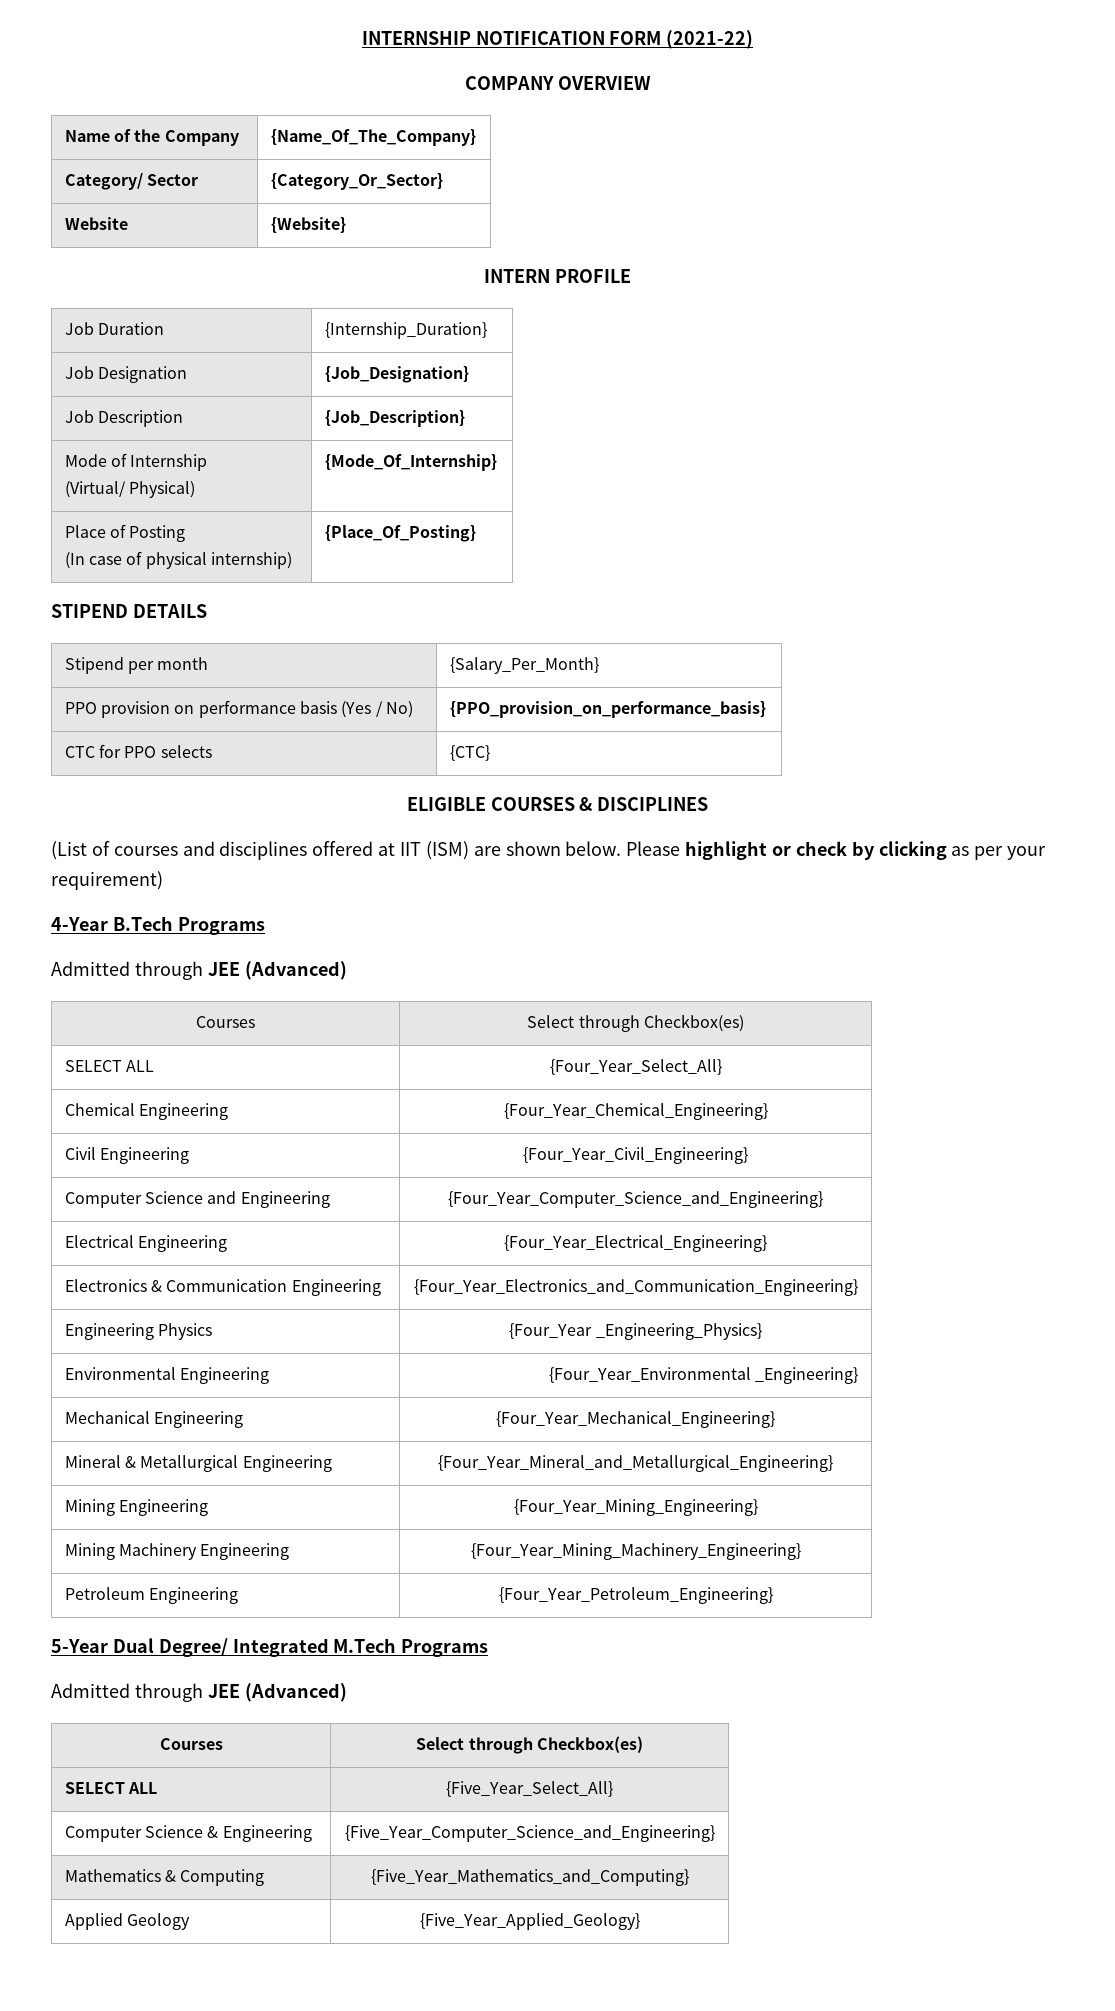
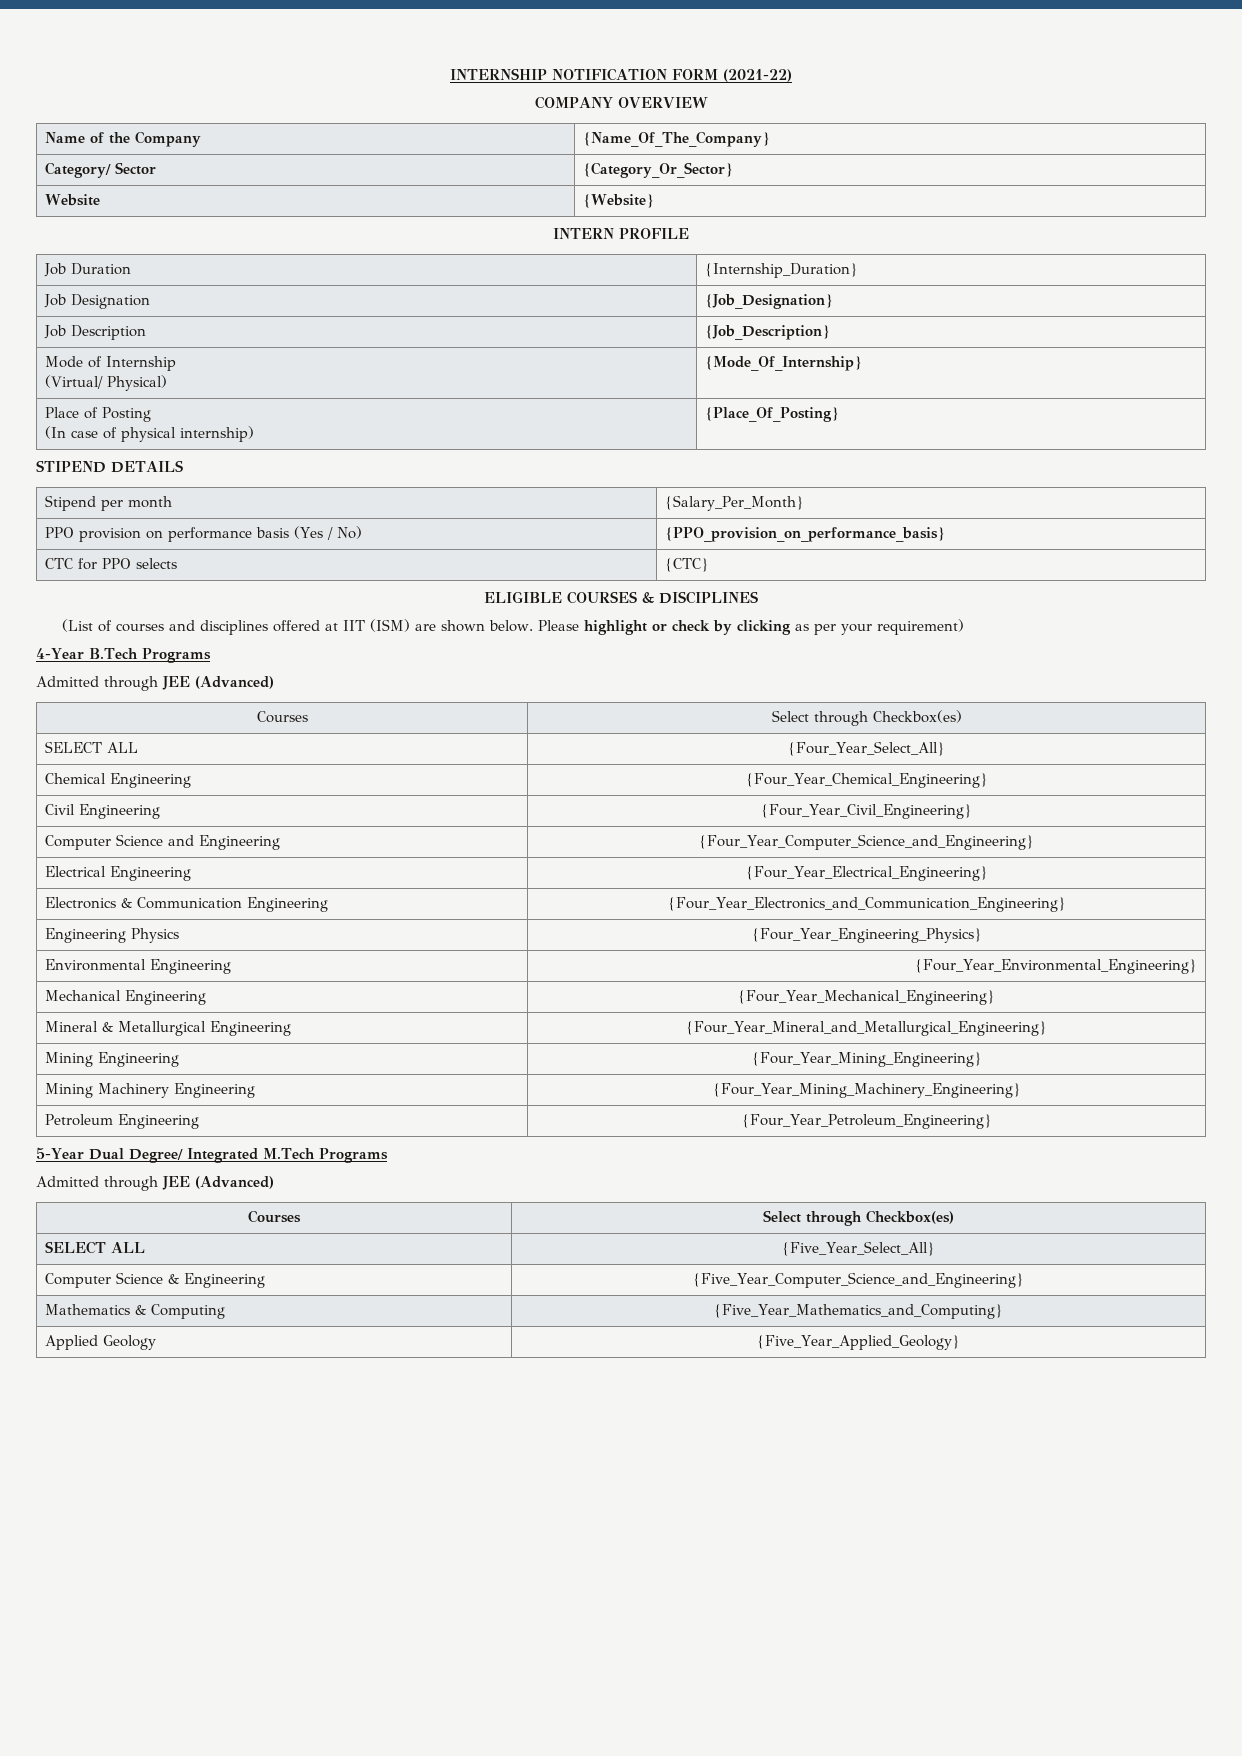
[509,1323,762,1340] {Four_Year _Engineering_Physics} -> [751,928,982,943] {Four_Year_Engineering_Physics}
[548,1367,859,1384] {Four_Year_Environmental _Engineering} -> [914,959,1197,974] {Four_Year_Environmental_Engineering}

